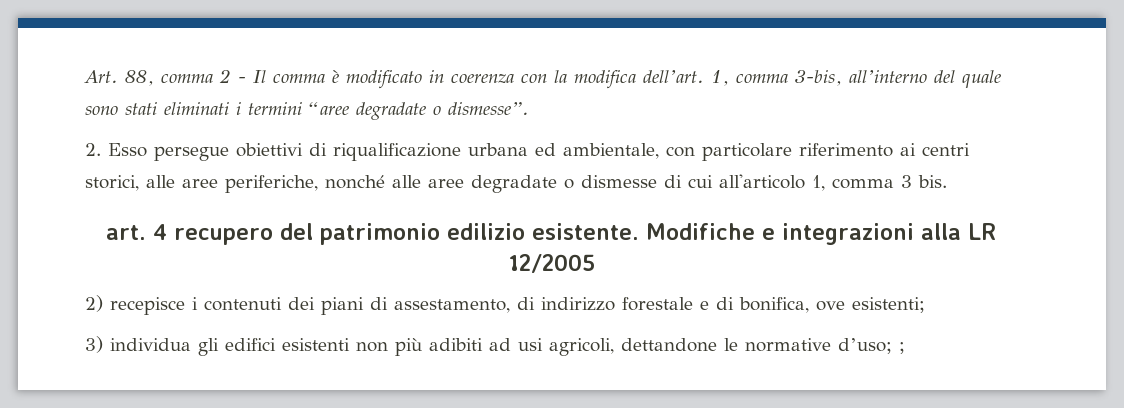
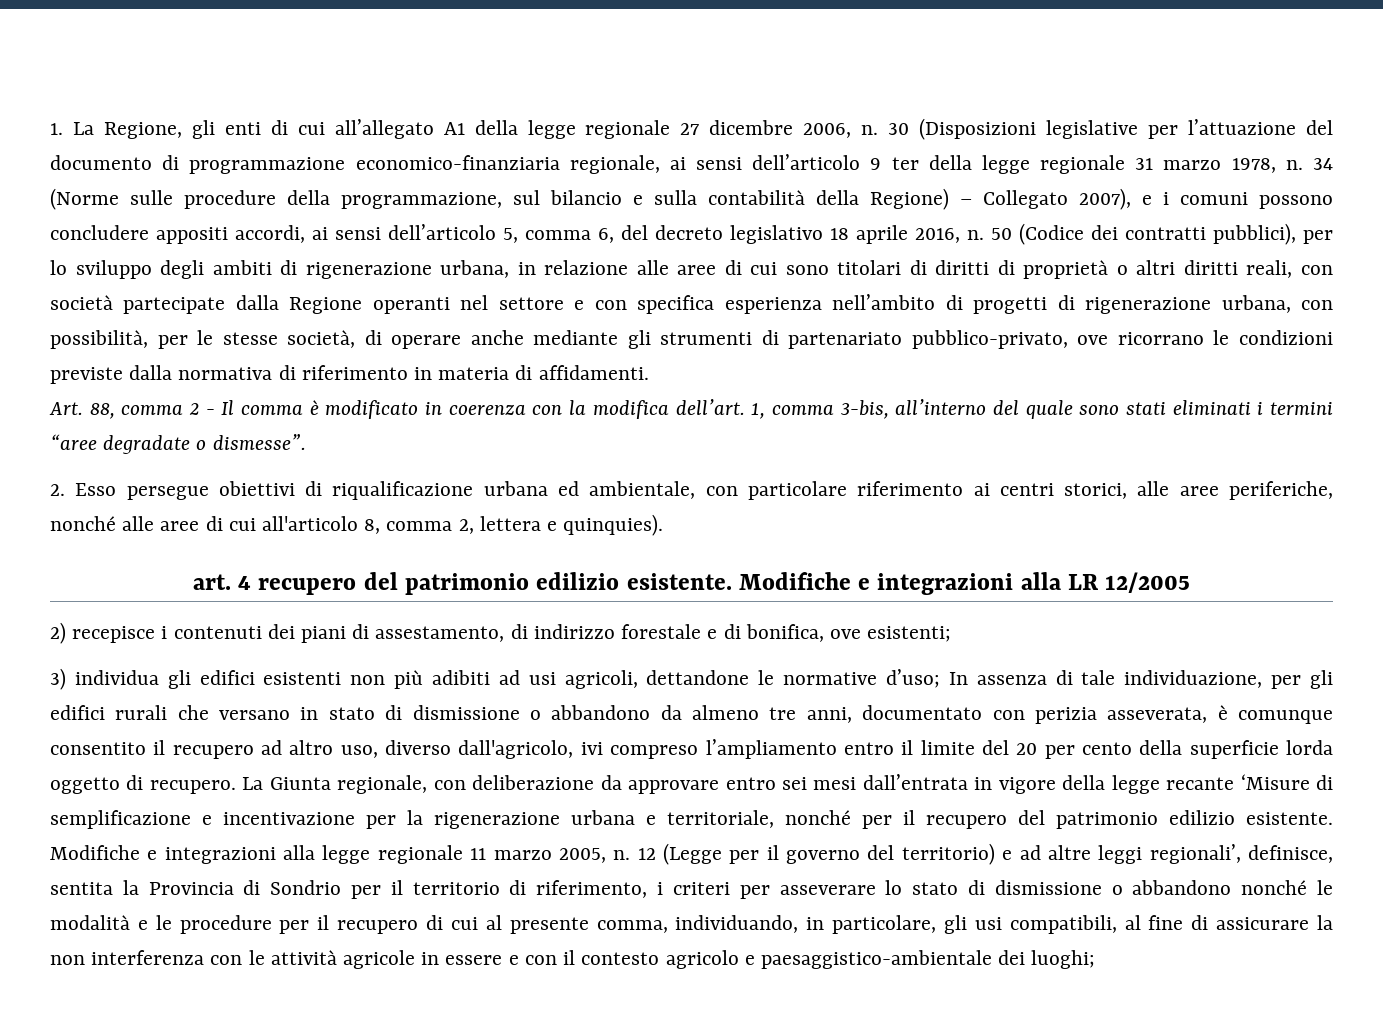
(84, 76) none -> [50,118,1334,140] [50,154,1333,174] [50,188,1333,210] [50,223,1333,245] [50,260,1333,279] [50,294,1334,314] [50,330,1333,349] [50,365,649,384] 1. La Regione, gli enti di cui all’allegato A1 della legge regionale 27 dicembre 2006, n. 30 (Disposizioni legislative per l’attuazione del documento di programmazione economico-finanziaria regionale, ai sensi dell’articolo 9 ter della legge regionale 31 marzo 1978, n. 34 (Norme sulle procedure della programmazione, sul bilancio e sulla contabilità della Regione) – Collegato 2007), e i comuni possono concludere appositi accordi, ai sensi dell’articolo 5, comma 6, del decreto legislativo 18 aprile 2016, n. 50 (Codice dei contratti pubblici), per lo sviluppo degli ambiti di rigenerazione urbana, in relazione alle aree di cui sono titolari di diritti di proprietà o altri diritti reali, con società partecipate dalla Regione operanti nel settore e con specifica esperienza nell’ambito di progetti di rigenerazione urbana, con possibilità, per le stesse società, di operare anche mediante gli strumenti di partenariato pubblico-privato, ove ricorrano le condizioni previste dalla normativa di riferimento in materia di affidamenti. //
[471,174,947,193] degradate o dismesse di cui all'articolo 1, comma 3 bis. -> [205,514,664,536] di cui all'articolo 8, comma 2, lettera e quinquies).
[899,342,905,354] ; -> [948,670,1334,689] [50,705,1333,724] [50,739,1333,759] [50,774,1334,794] [50,810,1333,829] [50,843,1333,865] [50,880,1334,899] [50,915,1333,934] [50,950,1096,969] In assenza di tale individuazione, per gli edifici rurali che versano in stato di dismissione o abbandono da almeno tre anni, documentato con perizia asseverata, è comunque consentito il recupero ad altro uso, diverso dall'agricolo, ivi compreso l’ampliamento entro il limite del 20 per cento della superficie lorda oggetto di recupero. La Giunta regionale, con deliberazione da approvare entro sei mesi dall’entrata in vigore della legge recante ‘Misure di semplificazione e incentivazione per la rigenerazione urbana e territoriale, nonché per il recupero del patrimonio edilizio esistente. Modifiche e integrazioni alla legge regionale 11 marzo 2005, n. 12 (Legge per il governo del territorio) e ad altre leggi regionali’, definisce, sentita la Provincia di Sondrio per il territorio di riferimento, i criteri per asseverare lo stato di dismissione o abbandono nonché le modalità e le procedure per il recupero di cui al presente comma, individuando, in particolare, gli usi compatibili, al fine di assicurare la non interferenza con le attività agricole in essere e con il contesto agricolo e paesaggistico-ambientale dei luoghi;

